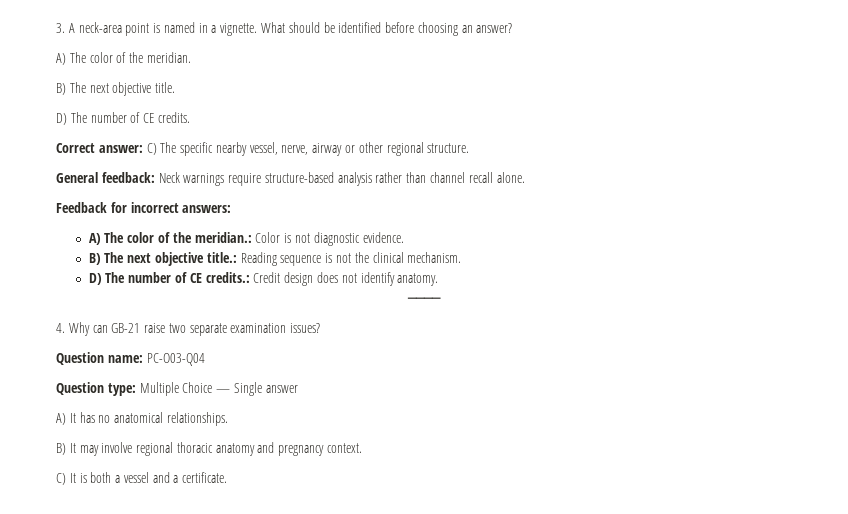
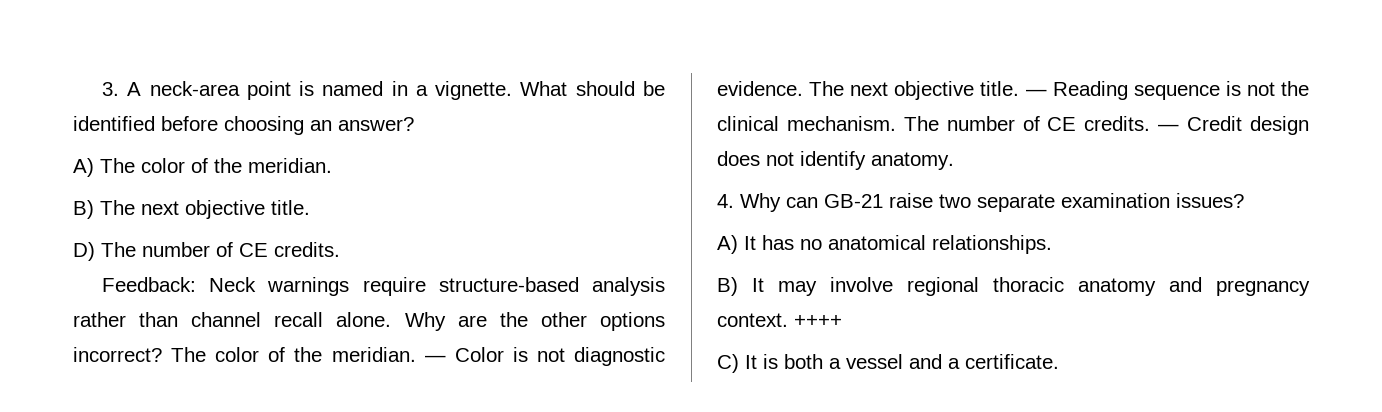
[56,142,470,156] [56,172,155,183] Correct answer: C) The specific nearby vessel, nerve, airway or other regional structure. // General feedback: -> [102,277,197,292] Feedback:
[56,202,232,213] [88,232,252,245] // Feedback for incorrect answers: // A) The color of the meridian.: -> [404,312,665,331] [73,347,446,362] Why are the other options incorrect? The color of the meridian. —
[88,252,237,266] // B) The next objective title.: -> [809,81,1047,100] The next objective title. —
[88,272,250,285] // D) The number of CE credits.: -> [903,116,1180,131] The number of CE credits. —
[407,297,441,303] // ──── -> (954, 161) none
[56,352,205,366] [56,382,298,396] // Question name: PC-O03-Q04 // Question type: Multiple Choice — Single answer -> (1244, 200) none
(363, 448) none -> [794,315,842,327] ++++

